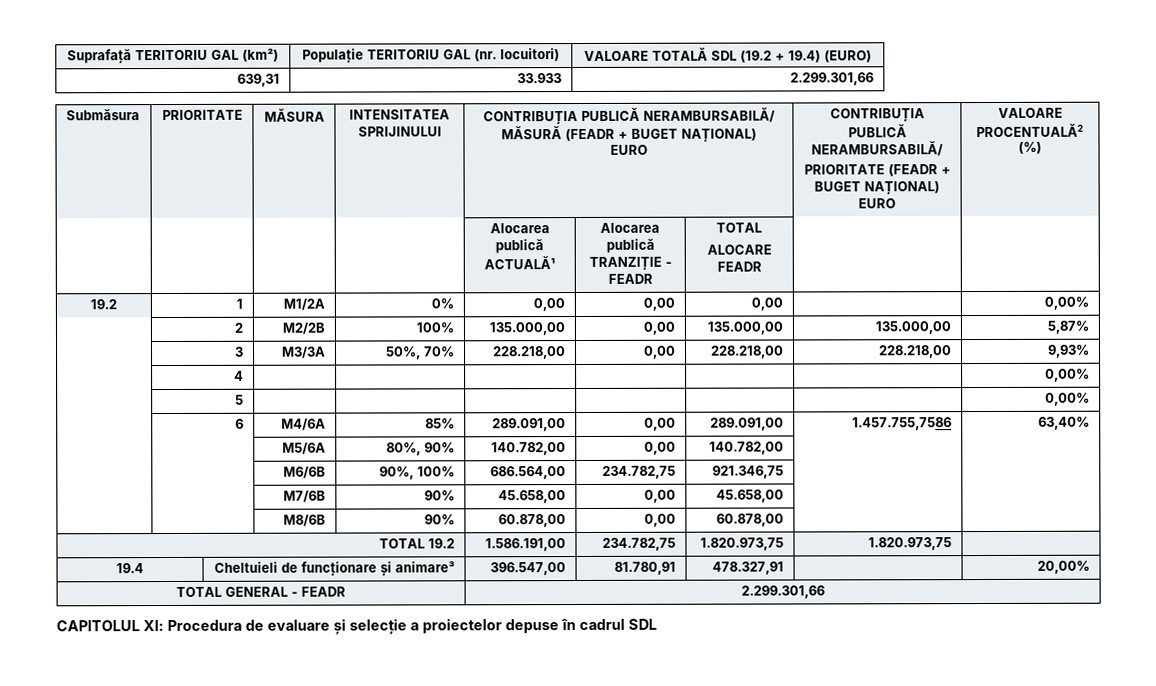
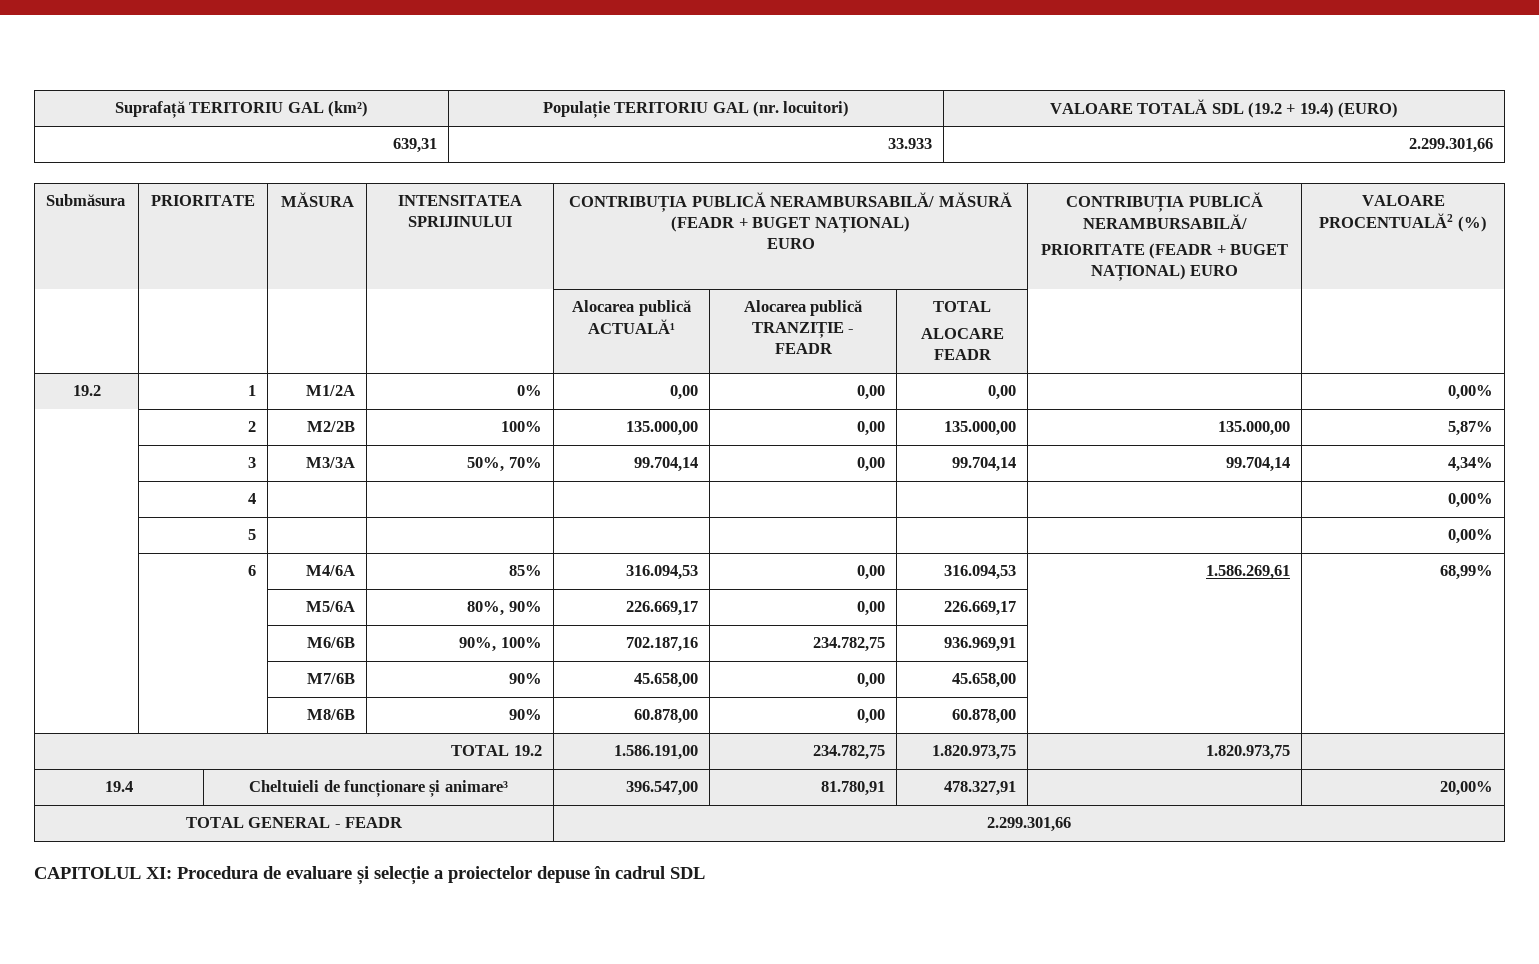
[493,346,567,360] [644,345,677,359] [711,345,785,359] [879,345,953,359] [1048,344,1091,358] 228.218,00 | 0,00 | 228.218,00 | 228.218,00 | 9,93% -> [633,457,698,472] [856,457,885,472] [951,457,1016,472] [1225,457,1290,472] [1447,457,1493,472] 99.704,14 | 0,00 | 99.704,14 | 99.704,14 | 4,34%
[492,418,567,432] [644,417,677,431] [710,417,785,431] [852,417,953,431] [1038,416,1091,430] 289.091,00 | 0,00 | 289.091,00 | 1.457.755,7586 | 63,40% -> [625,565,698,580] [856,565,885,580] [943,565,1016,580] [1205,565,1290,580] [1439,565,1493,580] 316.094,53 | 0,00 | 316.094,53 | 1.586.269,61 | 68,99%
[491,442,567,456] [644,441,677,455] [709,441,785,455] 140.782,00 | 0,00 | 140.782,00 -> [625,601,698,616] [856,601,885,616] [943,601,1016,616] 226.669,17 | 0,00 | 226.669,17
[490,466,567,480] [602,465,677,479] [712,465,785,479] 686.564,00 | 234.782,75 | 921.346,75 -> [625,637,698,652] [812,637,885,652] [943,637,1016,652] 702.187,16 | 234.782,75 | 936.969,91

